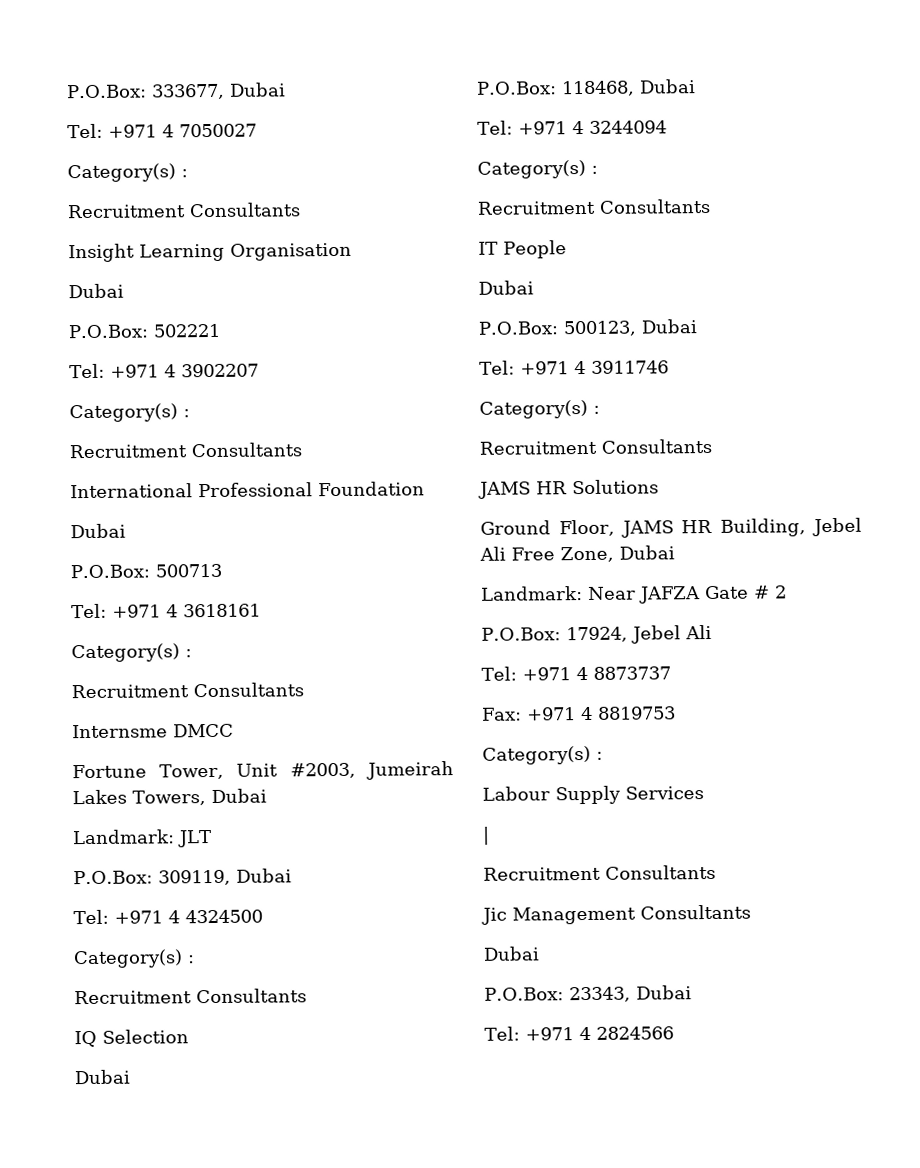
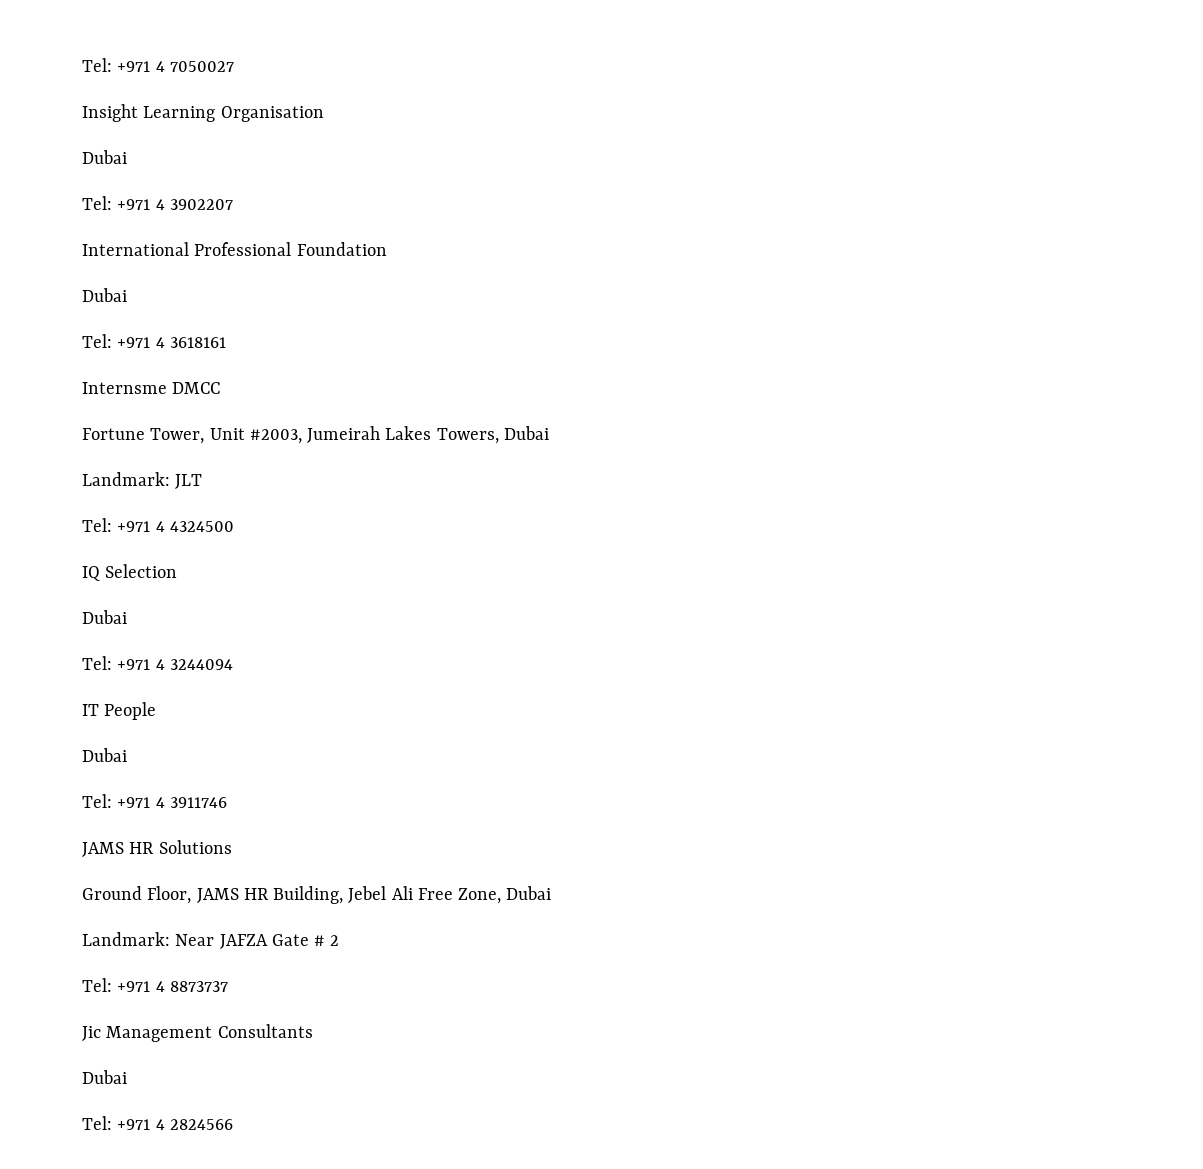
[66,82,286,100] P.O.Box: 333677, Dubai // -> (82, 65) none
[67,163,188,183] [67,202,301,219] // Category(s) : // Recruitment Consultants -> (234, 66) none
[68,323,221,339] // P.O.Box: 502221 -> (127, 157) none
[69,403,190,423] [69,442,302,459] // Category(s) : // Recruitment Consultants -> (233, 204) none
[70,563,222,579] // P.O.Box: 500713 -> (127, 295) none
[71,643,192,663] [71,682,304,699] // Category(s) : // Recruitment Consultants -> (226, 342) none
[73,868,292,886] // P.O.Box: 309119, Dubai -> (203, 481) none
[73,949,195,969] [74,988,307,1005] // Category(s) : // Recruitment Consultants -> (234, 526) none
[476,79,696,97] // P.O.Box: 118468, Dubai -> (127, 617) none
[477,159,598,179] [477,198,711,215] // Category(s) : // Recruitment Consultants -> (233, 664) none
[478,319,697,337] // P.O.Box: 500123, Dubai -> (127, 755) none
[479,399,600,419] [479,438,712,455] // Category(s) : // Recruitment Consultants -> (227, 802) none
[481,624,712,644] // P.O.Box: 17924, Jebel Ali -> (340, 940) none
[481,706,676,721] [482,745,603,765] [482,785,704,805] [482,826,490,845] [483,864,716,881] // Fax: +971 4 8819753 // Category(s) : // Labour Supply Services // | // Recruitment Consultants -> (228, 986) none
[484,985,692,1003] // P.O.Box: 23343, Dubai -> (127, 1077) none

